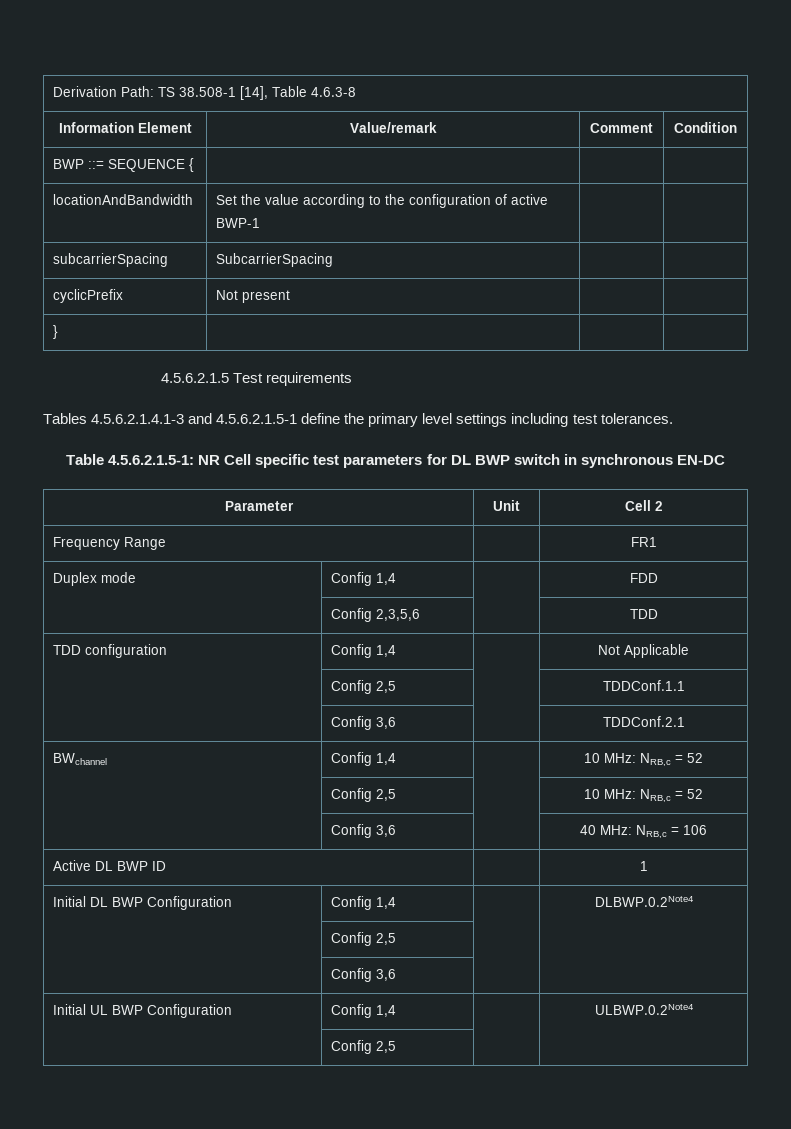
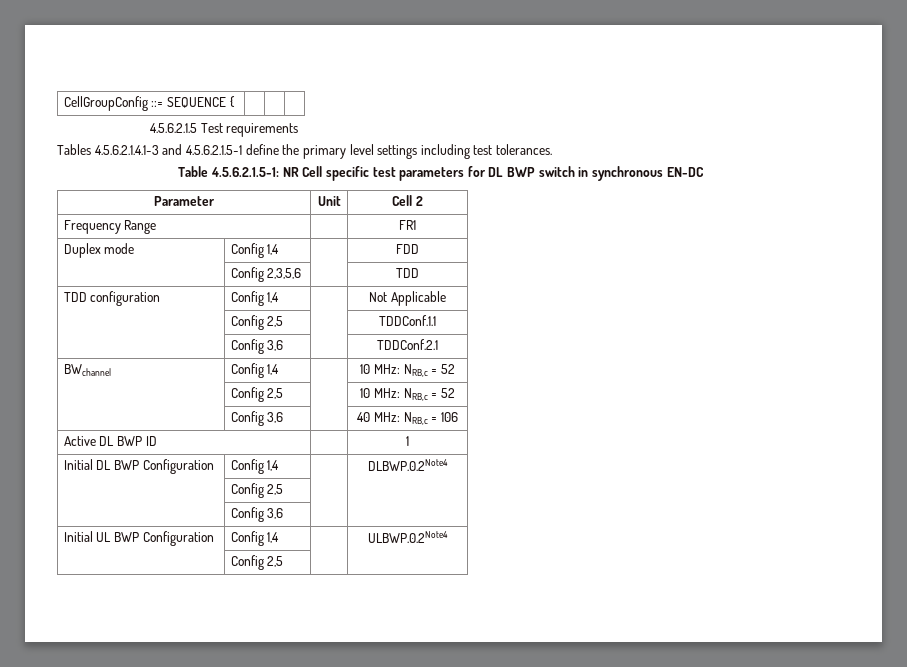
[52,86,356,100] [58,122,192,133] [349,122,437,133] [590,123,653,133] [674,122,737,133] [52,158,194,172] [52,194,193,205] [215,194,548,208] [215,218,260,228] [52,253,168,267] [215,253,333,267] [52,289,123,303] [215,290,290,303] [52,325,58,339] Derivation Path: TS 38.508-1 [14], Table 4.6.3-8 // Information Element | Value/remark | Comment | Condition // BWP ::= SEQUENCE { | | | // locationAndBandwidth | Set the value according to the configuration of active BWP-1 | | // subcarrierSpacing | SubcarrierSpacing | | // cyclicPrefix | Not present | | // } -> [63,96,235,111] CellGroupConfig ::= SEQUENCE {

